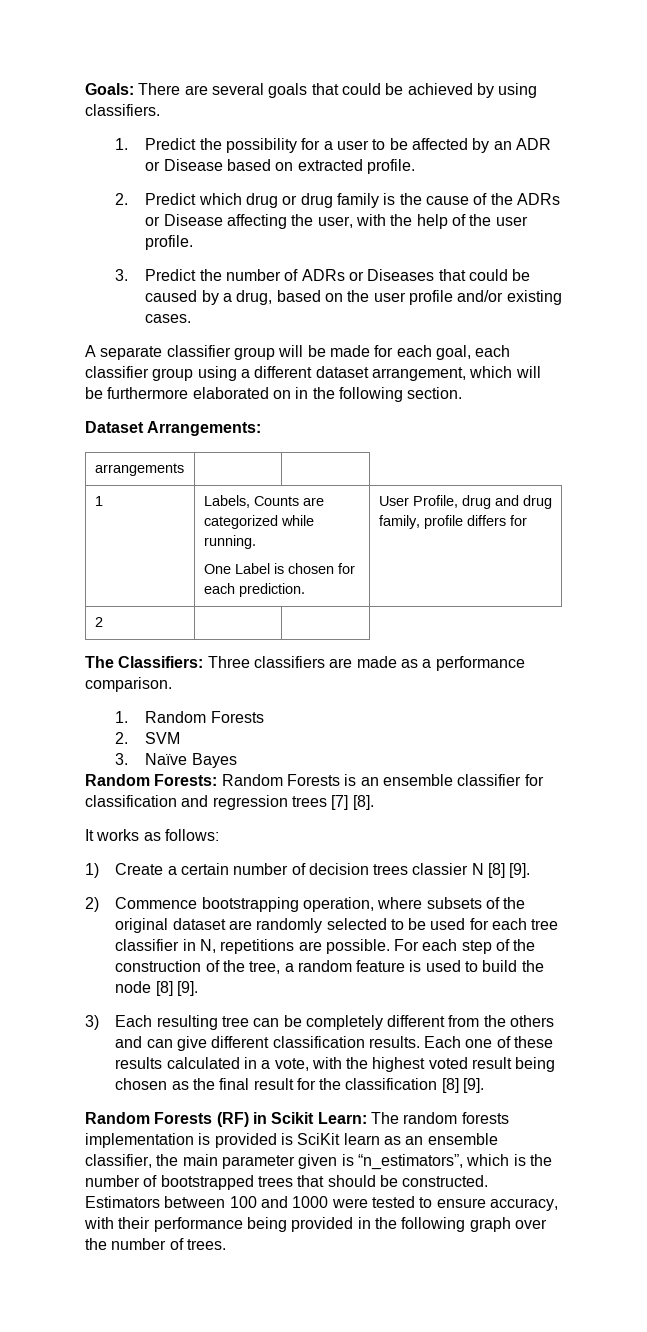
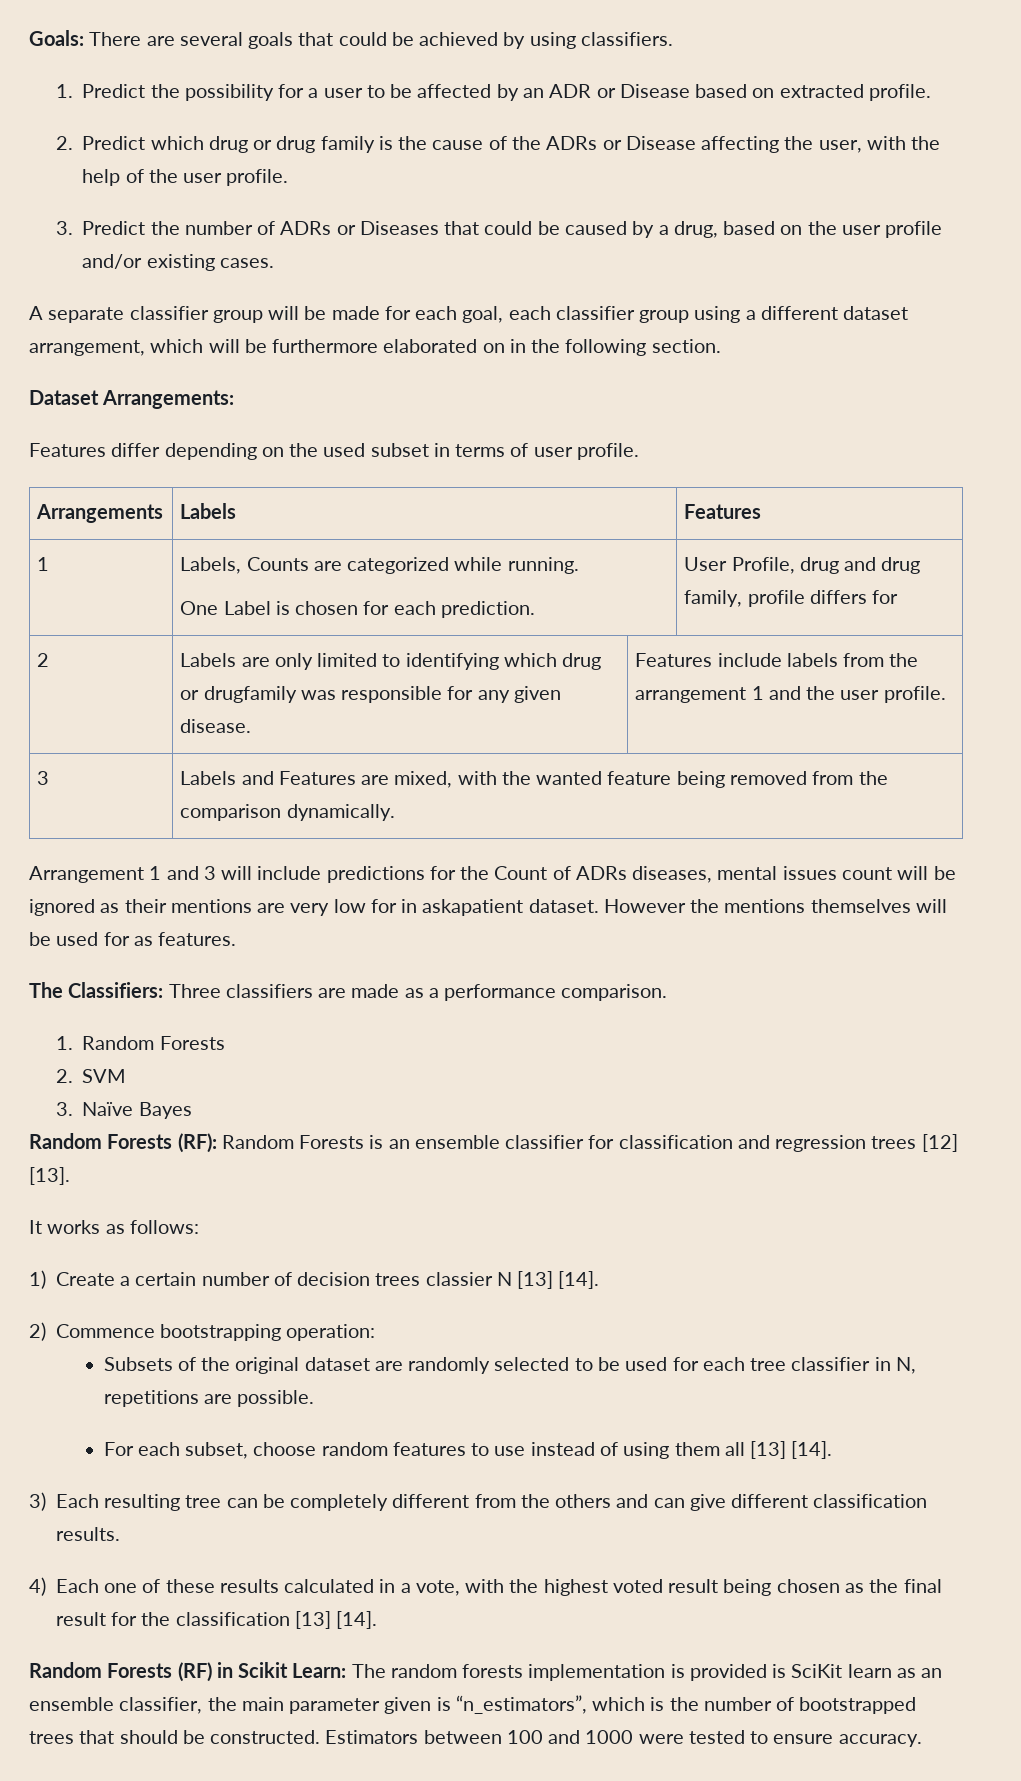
[94,463,184,476] // arrangements | | -> [29,443,639,460] [36,504,164,523] [180,503,237,519] [684,504,762,519] // Features differ depending on the used subset in terms of user profile. // Arrangements | Labels | Features
(103, 622) | -> [180,653,602,670] [180,686,561,703] [180,719,252,733] [635,653,919,667] [635,686,946,703] [37,771,50,785] [180,771,888,788] [180,804,395,821] [29,866,956,883] [29,899,947,916] [29,932,237,946] Labels are only limited to identifying which drug or drugfamily was responsible for any given disease. | Features include labels from the arrangement 1 and the user profile. // 3 | Labels and Features are mixed, with the wanted feature being removed from the comparison dynamically. // Arrangement 1 and 3 will include predictions for the Count of ADRs diseases, mental issues count will be ignored as their mentions are very low for in askapatient dataset. However the mentions themselves will be used for as features.
[154,774,218,786] Forests: -> [107,1133,217,1153] Forests (RF):
[331,795,374,810] [7] [8]. -> [921,1134,958,1152] [29,1167,70,1185] [12] [13].
[488,863,531,878] [8] [9]. -> [517,1271,600,1289] [13] [14].
[302,897,482,912] operation, where subsets -> [286,1324,376,1341] [103,1357,173,1371] operation: // Subsets
(390, 946) none -> (315, 1398) //
[461,939,536,954] [115,960,544,974] [115,981,198,996] step of the construction of the tree, a random feature is used to build the node [8] [9]. -> [185,1441,833,1459] subset, choose random features to use instead of using them all [13] [14].
(420, 1042) none -> [29,1577,46,1596] // 4)
[441,1078,485,1093] [8] [9]. -> [294,1611,378,1629] [13] [14].
[489,1198,558,1211] [84,1217,547,1232] [85,1238,226,1250] accuracy, with their performance being provided in the following graph over the number of trees. -> [838,1734,922,1747] accuracy.

